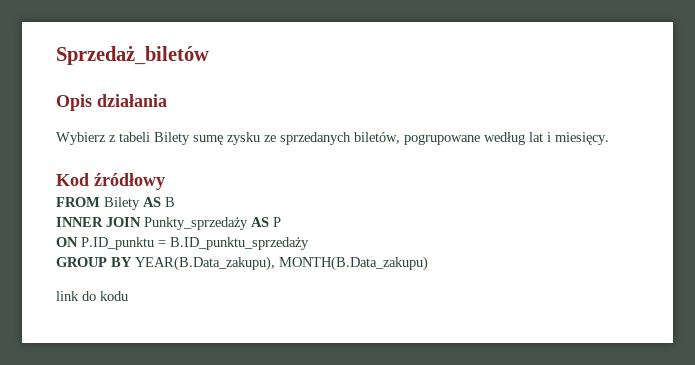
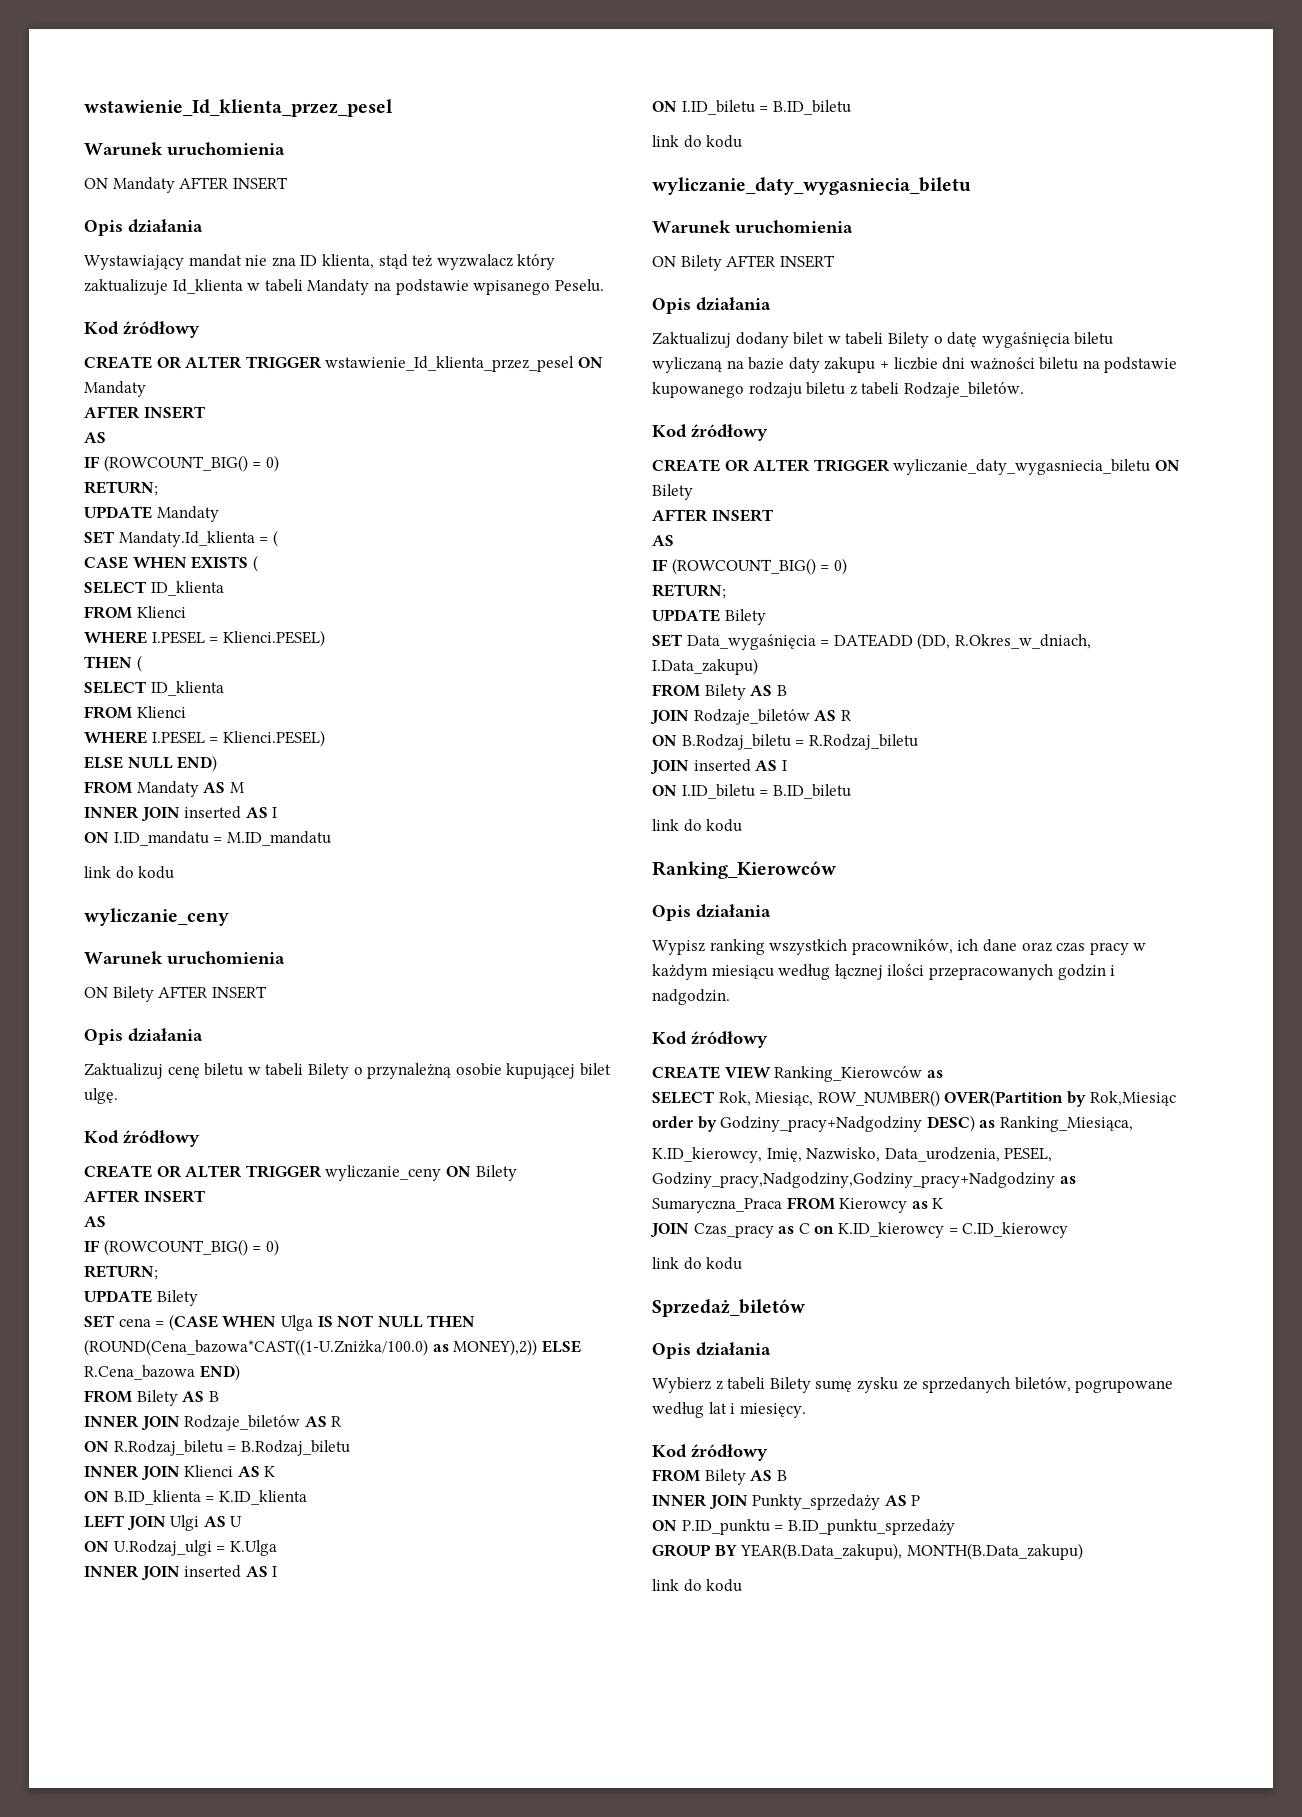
(56, 55) none -> [84,99,393,117] [84,142,285,156] [84,177,288,193] [84,219,203,236] [84,254,556,270] [84,279,604,295] [84,321,200,338] [84,356,603,372] [84,381,146,397] [84,406,205,419] [84,432,106,443] [84,455,279,472] [84,481,158,496] [84,506,219,522] [84,530,278,547] [84,555,258,572] [84,581,224,596] [84,606,186,619] [84,630,325,647] [84,655,142,672] [84,681,224,696] [84,706,186,719] [84,730,325,747] [84,755,218,772] [84,781,244,797] [84,806,278,822] [84,831,331,846] [84,866,175,879] [84,908,229,926] [84,951,285,965] [84,986,267,1002] [84,1028,203,1045] [84,1063,611,1079] [84,1088,118,1104] [84,1130,200,1147] [84,1165,517,1181] [84,1190,205,1203] [84,1216,106,1227] [84,1239,279,1256] [84,1265,158,1280] [84,1290,198,1306] [84,1314,476,1331] [84,1339,581,1356] [84,1364,240,1381] [84,1390,219,1406] [84,1415,343,1431] [84,1440,350,1456] [84,1465,276,1481] [84,1490,307,1505] [84,1515,243,1531] [84,1540,277,1556] [84,1565,278,1581] [652,100,851,115] [652,135,743,148] [652,177,971,195] [652,220,853,234] [652,255,835,271] [652,297,771,314] [652,332,1114,348] [652,357,1178,373] [652,382,1024,398] [652,424,768,441] [652,459,1180,475] [652,484,693,500] [652,509,773,522] [652,535,674,546] [652,558,847,575] [652,584,726,599] [652,609,766,625] [652,633,1091,650] [652,658,758,675] [652,684,787,700] [650,709,852,725] [652,734,918,750] [650,759,787,775] [652,784,851,799] [652,819,743,832] [652,861,836,879] [652,904,771,921] [652,939,1147,955] [652,964,1116,980] [652,989,730,1005] [652,1031,768,1048] [652,1066,943,1082] [652,1090,1176,1107] [652,1115,1133,1132] [652,1147,1053,1163] [652,1172,1076,1188] [652,1197,944,1213] [650,1222,1069,1238] [652,1257,743,1270] wstawienie_Id_klienta_przez_pesel // Warunek uruchomienia // ON Mandaty AFTER INSERT // Opis działania // Wystawiający mandat nie zna ID klienta, stąd też wyzwalacz który zaktualizuje Id_klienta w tabeli Mandaty na podstawie wpisanego Peselu. // Kod źródłowy // CREATE OR ALTER TRIGGER wstawienie_Id_klienta_przez_pesel ON Mandaty // AFTER INSERT // AS // IF (ROWCOUNT_BIG() = 0) // RETURN; // UPDATE Mandaty // SET Mandaty.Id_klienta = ( // CASE WHEN EXISTS ( // SELECT ID_klienta // FROM Klienci // WHERE I.PESEL = Klienci.PESEL) // THEN ( // SELECT ID_klienta // FROM Klienci // WHERE I.PESEL = Klienci.PESEL) // ELSE NULL END) // FROM Mandaty AS M // INNER JOIN inserted AS I // ON I.ID_mandatu = M.ID_mandatu // link do kodu // wyliczanie_ceny // Warunek uruchomienia // ON Bilety AFTER INSERT // Opis działania // Zaktualizuj cenę biletu w tabeli Bilety o przynależną osobie kupującej bilet ulgę. // Kod źródłowy // CREATE OR ALTER TRIGGER wyliczanie_ceny ON Bilety // AFTER INSERT // AS // IF (ROWCOUNT_BIG() = 0) // RETURN; // UPDATE Bilety // SET cena = (CASE WHEN Ulga IS NOT NULL THEN (ROUND(Cena_bazowa*CAST((1-U.Zniżka/100.0) as MONEY),2)) ELSE R.Cena_bazowa END) // FROM Bilety AS B // INNER JOIN Rodzaje_biletów AS R // ON R.Rodzaj_biletu = B.Rodzaj_biletu // INNER JOIN Klienci AS K // ON B.ID_klienta = K.ID_klienta // LEFT JOIN Ulgi AS U // ON U.Rodzaj_ulgi = K.Ulga // INNER JOIN inserted AS I // ON I.ID_biletu = B.ID_biletu // link do kodu // wyliczanie_daty_wygasniecia_biletu // Warunek uruchomienia // ON Bilety AFTER INSERT // Opis działania // Zaktualizuj dodany bilet w tabeli Bilety o datę wygaśnięcia biletu wyliczaną na bazie daty zakupu + liczbie dni ważności biletu na podstawie kupowanego rodzaju biletu z tabeli Rodzaje_biletów. // Kod źródłowy // CREATE OR ALTER TRIGGER wyliczanie_daty_wygasniecia_biletu ON Bilety // AFTER INSERT // AS // IF (ROWCOUNT_BIG() = 0) // RETURN; // UPDATE Bilety // SET Data_wygaśnięcia = DATEADD (DD, R.Okres_w_dniach, I.Data_zakupu) // FROM Bilety AS B // JOIN Rodzaje_biletów AS R // ON B.Rodzaj_biletu = R.Rodzaj_biletu // JOIN inserted AS I // ON I.ID_biletu = B.ID_biletu // link do kodu // Ranking_Kierowców // Opis działania // Wypisz ranking wszystkich pracowników, ich dane oraz czas pracy w każdym miesiącu według łącznej ilości przepracowanych godzin i nadgodzin. // Kod źródłowy // CREATE VIEW Ranking_Kierowców as // SELECT Rok, Miesiąc, ROW_NUMBER() OVER(Partition by Rok,Miesiąc order by Godziny_pracy+Nadgodziny DESC) as Ranking_Miesiąca, // K.ID_kierowcy, Imię, Nazwisko, Data_urodzenia, PESEL, Godziny_pracy,Nadgodziny,Godziny_pracy+Nadgodziny as Sumaryczna_Praca FROM Kierowcy as K // JOIN Czas_pracy as C on K.ID_kierowcy = C.ID_kierowcy // link do kodu //

